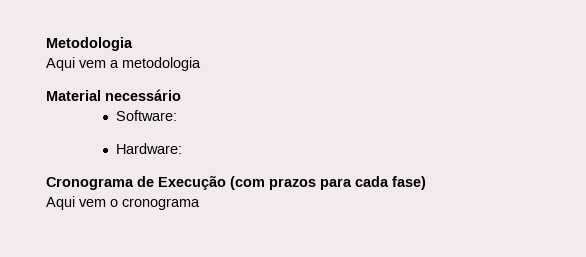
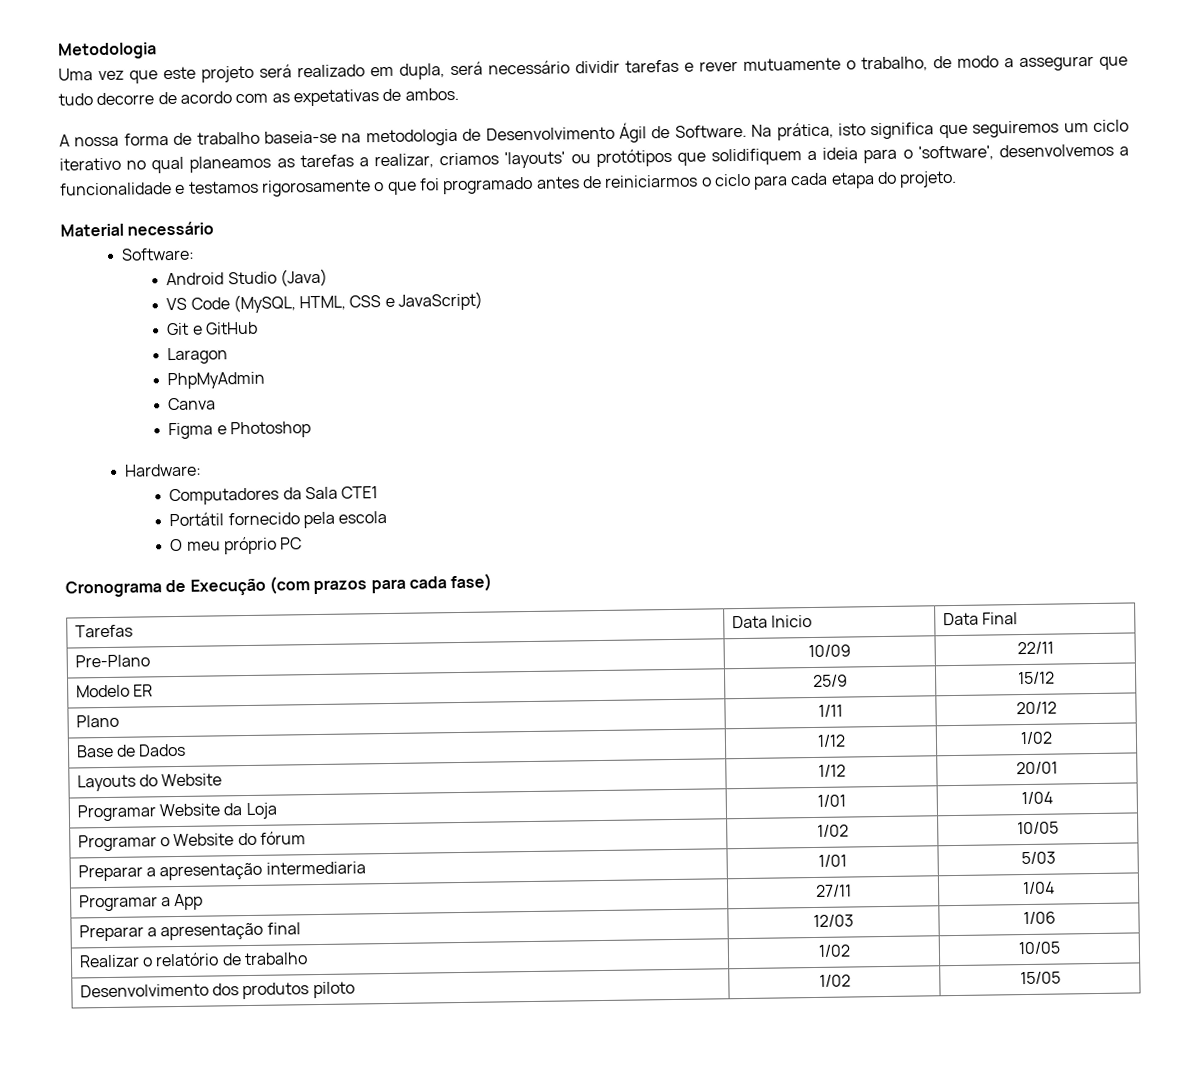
[46,57,201,71] [46,89,181,101] [116,110,178,121] [116,143,183,154] Aqui vem a metodologia // Material necessário // Software: // Hardware: -> [58,55,1128,84] [58,87,459,107] [59,119,1129,147] [59,143,1129,174] [60,170,958,197] [60,221,215,237] [121,247,196,261] [166,268,328,287] [166,291,484,314] [166,321,258,336] [167,347,229,365] [167,371,266,390] [168,397,217,411] [168,421,311,440] [124,463,203,477] [169,486,379,506] [169,510,388,529] [170,536,303,555] Uma vez que este projeto será realizado em dupla, será necessário dividir tarefas e rever mutuamente o trabalho, de modo a assegurar que tudo decorre de acordo com as expetativas de ambos. // A nossa forma de trabalho baseia-se na metodologia de Desenvolvimento Ágil de Software. Na prática, isto significa que seguiremos um ciclo iterativo no qual planeamos as tarefas a realizar, criamos 'layouts' ou protótipos que solidifiquem a ideia para o 'software', desenvolvemos a funcionalidade e testamos rigorosamente o que foi programado antes de reiniciarmos o ciclo para cada etapa do projeto. // Material necessário // Software: // Android Studio (Java) // VS Code (MySQL, HTML, CSS e JavaScript) // Git e GitHub // Laragon // PhpMyAdmin // Canva // Figma e Photoshop // Hardware: // Computadores da Sala CTE1 // Portátil fornecido pela escola // O meu próprio PC
[46,196,200,210] // Aqui vem o cronograma -> [74,624,133,638] [731,615,812,629] [942,612,1018,626] [74,654,150,668] [808,644,851,658] [1016,641,1054,655] [75,684,153,698] [813,674,848,687] [1017,671,1055,685] [75,714,119,728] [818,704,843,717] [1015,701,1057,715] [75,743,187,758] [816,734,846,747] [1020,731,1053,745] [76,773,223,792] [817,764,846,777] [1016,761,1058,775] [76,802,278,822] [817,794,846,807] [1021,791,1053,805] [77,831,306,852] [816,824,849,837] [1017,821,1059,835] [77,861,366,882] [818,854,847,867] [1020,851,1056,865] [78,893,204,912] [814,884,852,897] [1022,881,1055,895] [78,922,301,942] [813,914,854,928] [1022,911,1056,925] [78,952,308,968] [817,944,851,957] [1018,941,1060,955] [79,981,355,1000] [818,974,851,987] [1019,971,1061,985] // Tarefas | Data Inicio | Data Final // Pre-Plano | 10/09 | 22/11 // Modelo ER | 25/9 | 15/12 // Plano | 1/11 | 20/12 // Base de Dados | 1/12 | 1/02 // Layouts do Website | 1/12 | 20/01 // Programar Website da Loja | 1/01 | 1/04 // Programar o Website do fórum | 1/02 | 10/05 // Preparar a apresentação intermediaria | 1/01 | 5/03 // Programar a App | 27/11 | 1/04 // Preparar a apresentação final | 12/03 | 1/06 // Realizar o relatório de trabalho | 1/02 | 10/05 // Desenvolvimento dos produtos piloto | 1/02 | 15/05

